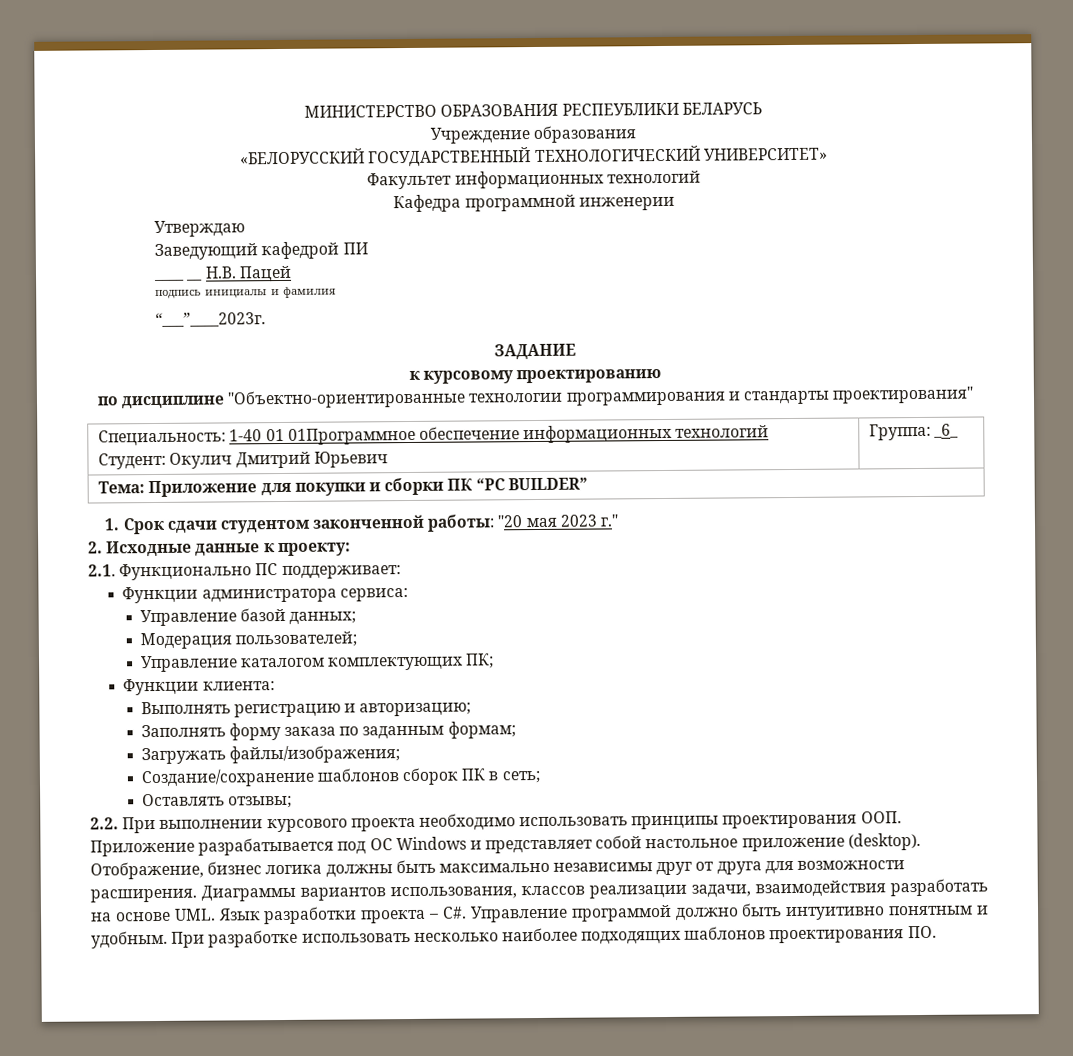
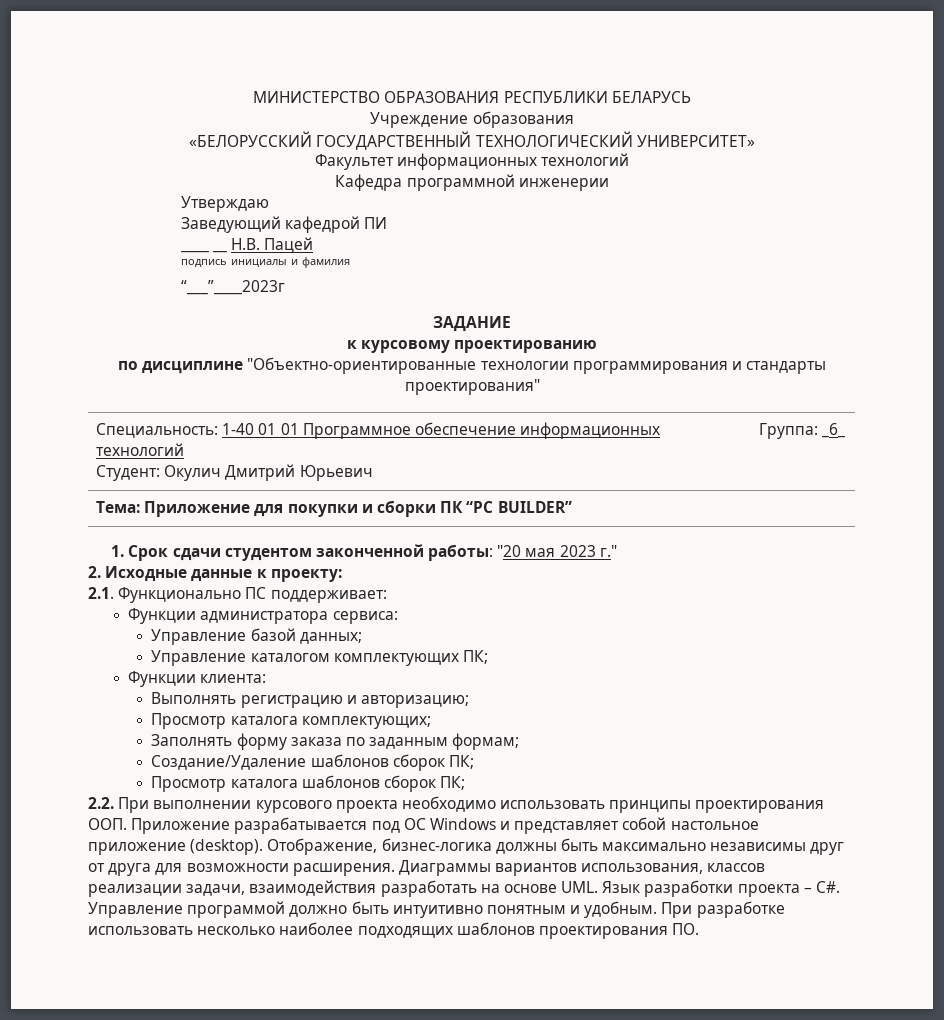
[561,102,679,116] РЕСПЕУБЛИКИ -> [503,91,608,103] РЕСПУБЛИКИ
[155,312,267,327] “___”____2023г. -> [180,280,285,295] “___”____2023г
[287,427,416,445] 01Программное -> [280,423,411,439] 01 Программное
[139,631,357,650] // Модерация пользователей; -> (362, 638) none
(472, 709) none -> [151,713,431,729] // Просмотр каталога комплектующих;
[140,745,400,765] [140,767,541,788] [141,793,292,809] Загружать файлы/изображения; // Создание/сохранение шаблонов сборок ПК в сеть; // Оставлять отзывы; -> [151,754,474,771] [151,775,466,792] Создание/Удаление шаблонов сборок ПК; // Просмотр каталога шаблонов сборок ПК;
[207,861,323,875] бизнес логика -> [381,838,492,851] бизнес-логика

